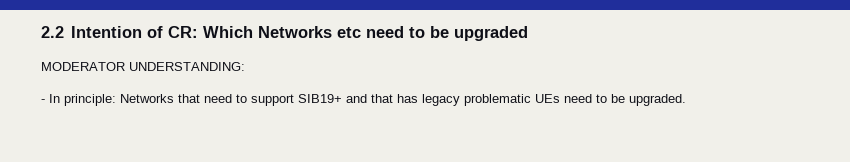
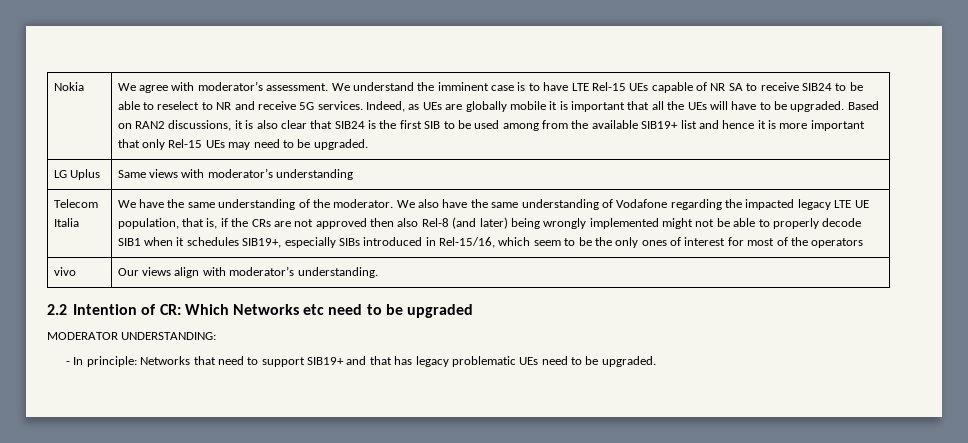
(41, 32) none -> [53,82,84,91] [117,81,863,93] [117,101,879,112] [117,120,865,131] [117,139,368,150] [53,169,101,180] [117,168,354,180] [53,199,98,208] [53,218,79,227] [117,199,869,210] [117,217,862,229] [117,237,864,248] [53,267,76,276] [117,266,378,278] Nokia | We agree with moderator’s assessment. We understand the imminent case is to have LTE Rel-15 UEs capable of NR SA to receive SIB24 to be able to reselect to NR and receive 5G services. Indeed, as UEs are globally mobile it is important that all the UEs will have to be upgraded. Based on RAN2 discussions, it is also clear that SIB24 is the first SIB to be used among from the available SIB19+ list and hence it is more important that only Rel-15 UEs may need to be upgraded. // LG Uplus | Same views with moderator’s understanding // Telecom Italia | We have the same understanding of the moderator. We also have the same understanding of Vodafone regarding the impacted legacy LTE UE population, that is, if the CRs are not approved then also Rel-8 (and later) being wrongly implemented might not be able to properly decode SIB1 when it schedules SIB19+, especially SIBs introduced in Rel-15/16, which seem to be the only ones of interest for most of the operators // vivo | Our views align with moderator’s understanding. //

